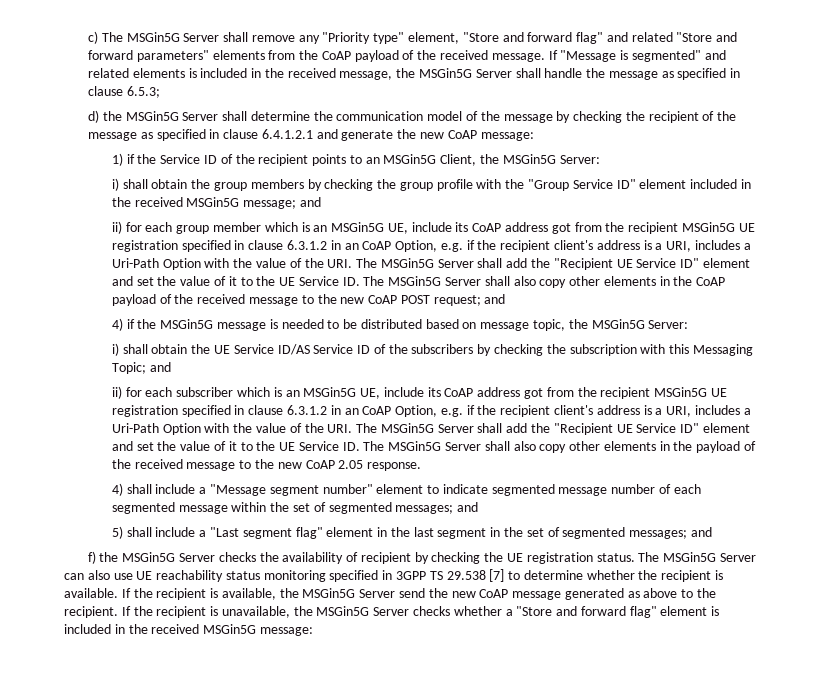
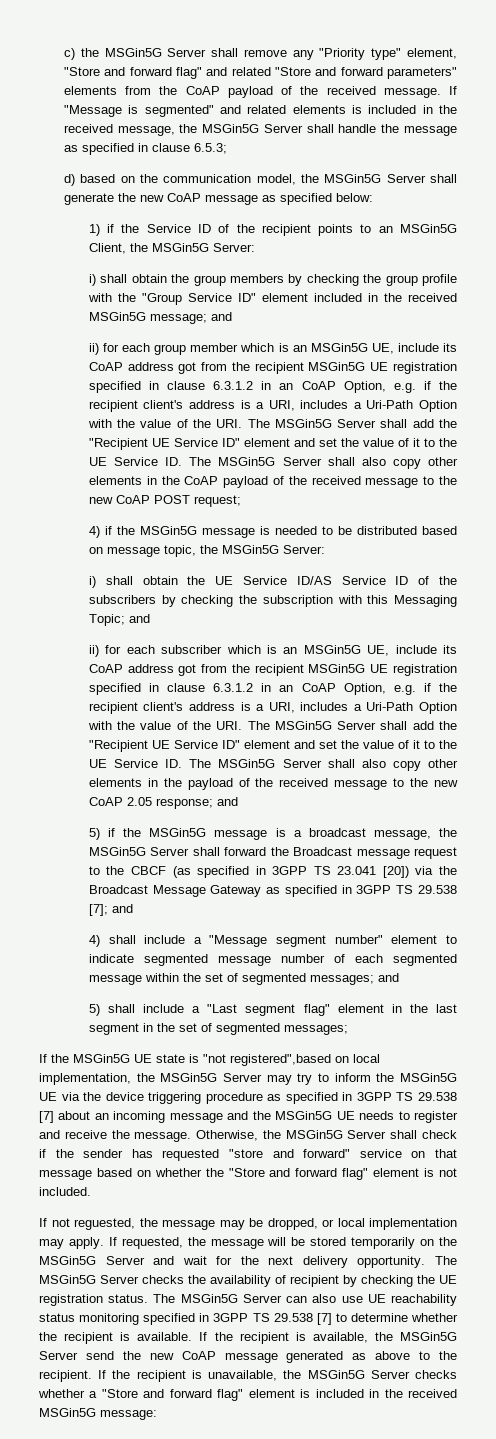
[101,32,123,42] The -> [80,48,99,57] the
[102,111,737,123] [87,129,534,141] the MSGin5G Server shall determine the communication model of the message by checking the recipient of the message as specified in clause 6.4.1.2.1 and generate the new CoAP message: -> [80,174,458,185] [63,193,373,205] based on the communication model, the MSGin5G Server shall generate the new CoAP message as specified below:
[484,294,506,304] and -> (241, 501) none
[367,462,422,471] response. -> [155,797,238,809] [88,828,458,840] [88,847,458,859] [88,866,458,878] [88,885,457,897] [88,904,133,916] response; and // 5) if the MSGin5G message is a broadcast message, the MSGin5G Server shall forward the Broadcast message request to the CBCF (as specified in 3GPP TS 23.041 [20]) via the Broadcast Message Gateway as specified in 3GPP TS 29.538 [7]; and
[690,527,712,537] [87,551,119,564] and // f) the -> [39,1054,380,1066] [39,1073,458,1085] [39,1092,457,1104] [39,1111,458,1123] [39,1130,457,1142] [39,1149,458,1161] [39,1168,458,1180] [39,1187,91,1196] [39,1218,457,1230] [39,1237,458,1249] [39,1256,457,1268] // If the MSGin5G UE state is "not registered",based on local implementation, the MSGin5G Server may try to inform the MSGin5G UE via the device triggering procedure as specified in 3GPP TS 29.538 [7] about an incoming message and the MSGin5G UE needs to register and receive the message. Otherwise, the MSGin5G Server shall check if the sender has requested "store and forward" service on that message based on whether the "Store and forward flag" element is not included. // If not reguested, the message may be dropped, or local implementation may apply. If requested, the message will be stored temporarily on the MSGin5G Server and wait for the next delivery opportunity. The

